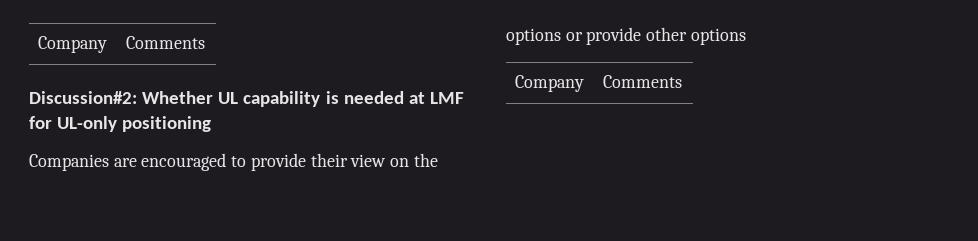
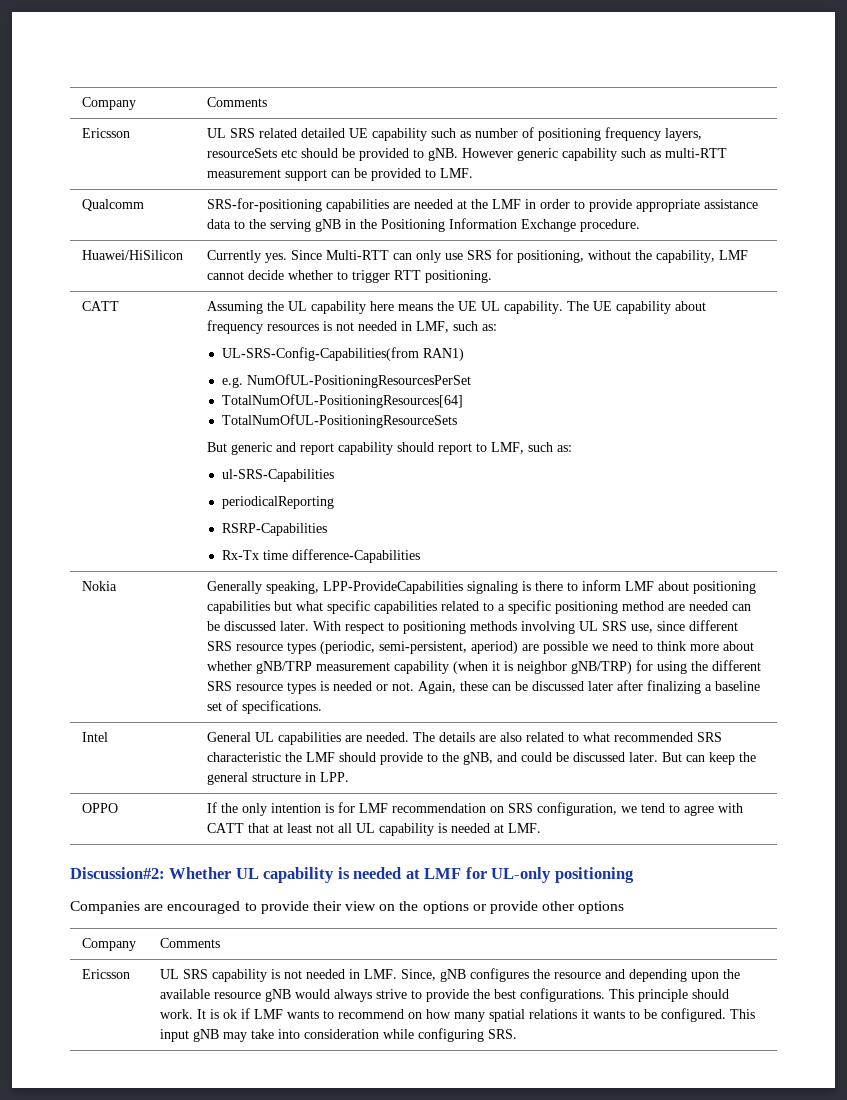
[38,36,108,53] [126,36,206,49] Company | Comments -> [81,97,136,110] [206,97,267,107] [81,128,130,138] [206,127,702,141] [206,148,727,161] [206,168,473,181] [81,199,144,211] [206,198,758,212] [206,218,640,232] [81,250,183,260] [206,249,748,263] [206,270,492,283] [81,301,119,311] [206,301,706,314] [206,320,497,334] [222,347,465,361] [222,374,472,388] [222,394,464,408] [222,414,458,428] [206,442,572,455] [222,469,335,482] [222,496,335,509] [222,523,328,536] [222,549,421,563] [81,581,117,591] [206,580,756,594] [206,600,751,614] [206,620,738,634] [206,641,754,654] [206,660,761,674] [206,680,760,694] [206,700,322,714] [81,732,108,742] [206,732,722,745] [206,752,756,765] [206,772,349,785] [81,803,118,813] [206,802,743,816] [206,823,541,836] Company | Comments // Ericsson | UL SRS related detailed UE capability such as number of positioning frequency layers, resourceSets etc should be provided to gNB. However generic capability such as multi-RTT measurement support can be provided to LMF. // Qualcomm | SRS-for-positioning capabilities are needed at the LMF in order to provide appropriate assistance data to the serving gNB in the Positioning Information Exchange procedure. // Huawei/HiSilicon | Currently yes. Since Multi-RTT can only use SRS for positioning, without the capability, LMF cannot decide whether to trigger RTT positioning. // CATT | Assuming the UL capability here means the UE UL capability. The UE capability about frequency resources is not needed in LMF, such as: // UL-SRS-Config-Capabilities(from RAN1) // e.g. NumOfUL-PositioningResourcesPerSet // TotalNumOfUL-PositioningResources[64] // TotalNumOfUL-PositioningResourceSets // But generic and report capability should report to LMF, such as: // ul-SRS-Capabilities // periodicalReporting // RSRP-Capabilities // Rx-Tx time difference-Capabilities // Nokia | Generally speaking, LPP-ProvideCapabilities signaling is there to inform LMF about positioning capabilities but what specific capabilities related to a specific positioning method are needed can be discussed later. With respect to positioning methods involving UL SRS use, since different SRS resource types (periodic, semi-persistent, aperiod) are possible we need to think more about whether gNB/TRP measurement capability (when it is neighbor gNB/TRP) for using the different SRS resource types is needed or not. Again, these can be discussed later after finalizing a baseline set of specifications. // Intel | General UL capabilities are needed. The details are also related to what recommended SRS characteristic the LMF should provide to the gNB, and could be discussed later. But can keep the general structure in LPP. // OPPO | If the only intention is for LMF recommendation on SRS configuration, we tend to agree with CATT that at least not all UL capability is needed at LMF.
(683, 81) none -> [81,969,130,979] [159,968,740,982] [159,988,729,1002] [159,1008,755,1022] [159,1028,517,1042] // Ericsson | UL SRS capability is not needed in LMF. Since, gNB configures the resource and depending upon the available resource gNB would always strive to provide the best configurations. This principle should work. It is ok if LMF wants to recommend on how many spatial relations it wants to be configured. This input gNB may take into consideration while configuring SRS.

